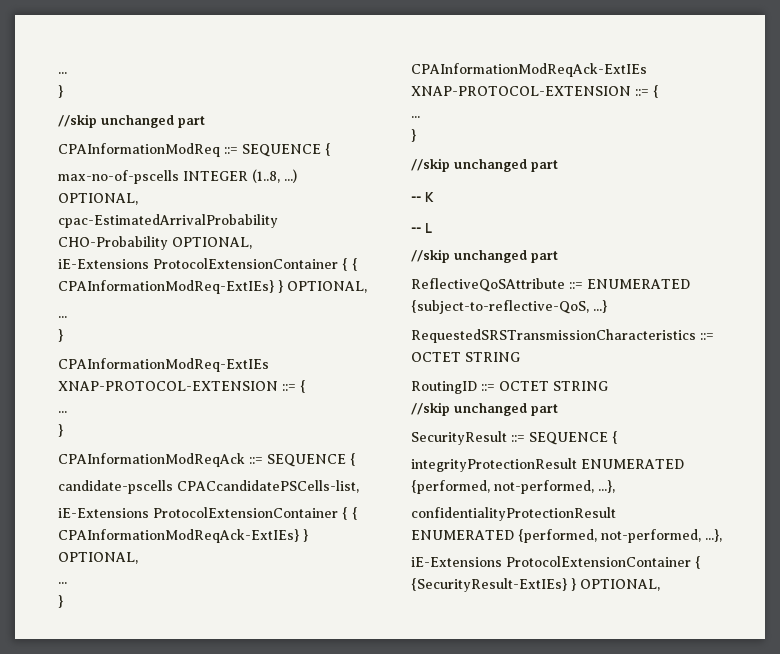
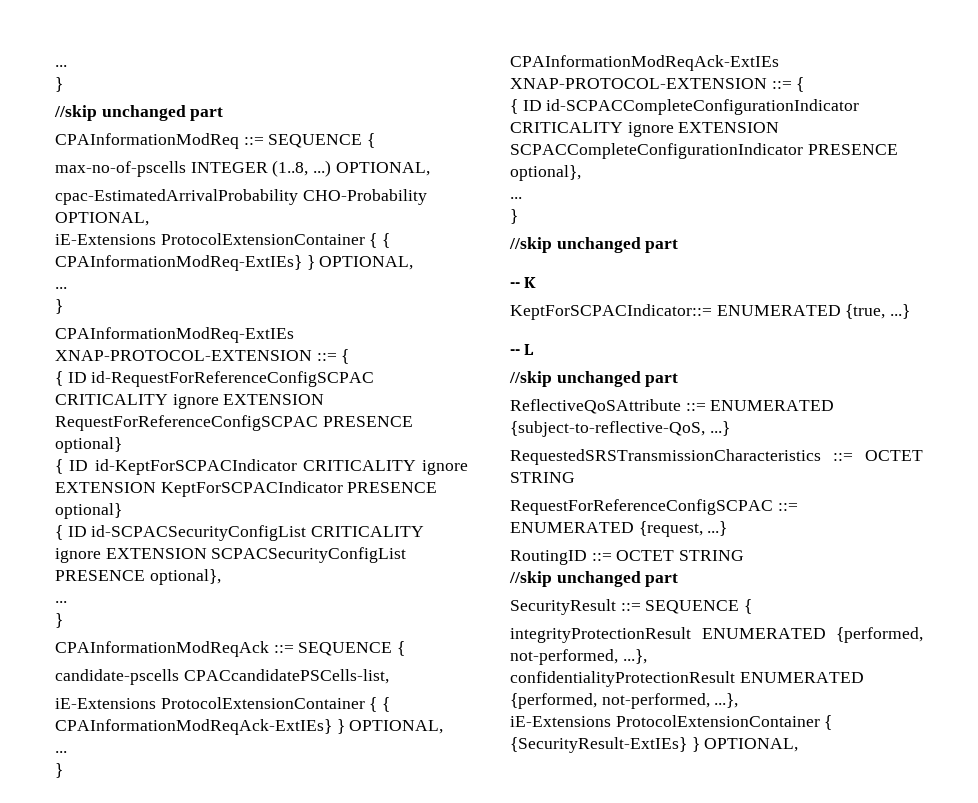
(306, 386) none -> [55,371,375,387] [55,394,325,409] [55,415,413,431] [55,437,122,453] [55,459,468,475] [55,481,438,497] [55,503,122,519] [55,525,425,541] [55,547,407,563] [55,569,221,585] // { ID id-RequestForReferenceConfigSCPAC CRITICALITY ignore EXTENSION RequestForReferenceConfigSCPAC PRESENCE optional} // { ID id-KeptForSCPACIndicator CRITICALITY ignore EXTENSION KeptForSCPACIndicator PRESENCE optional} // { ID id-SCPACSecurityConfigList CRITICALITY ignore EXTENSION SCPACSecurityConfigList PRESENCE optional},
(659, 91) none -> [510,99,860,115] [510,122,780,137] [510,143,898,159] [510,165,581,181] // { ID id-SCPACCompleteConfigurationIndicator CRITICALITY ignore EXTENSION SCPACCompleteConfigurationIndicator PRESENCE optional},
(434, 197) none -> [510,304,911,320] // KeptForSCPACIndicator::= ENUMERATED {true, ...}
(520, 357) none -> [510,499,798,515] [510,521,728,537] // RequestForReferenceConfigSCPAC ::= ENUMERATED {request, ...}

